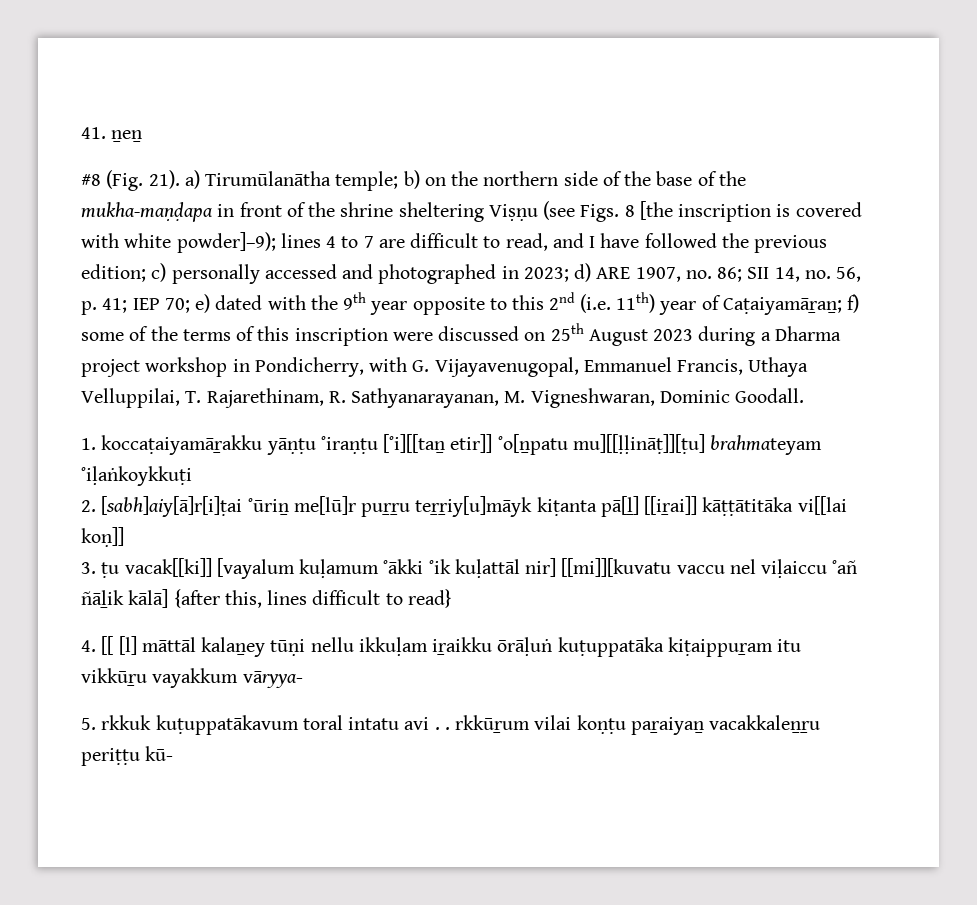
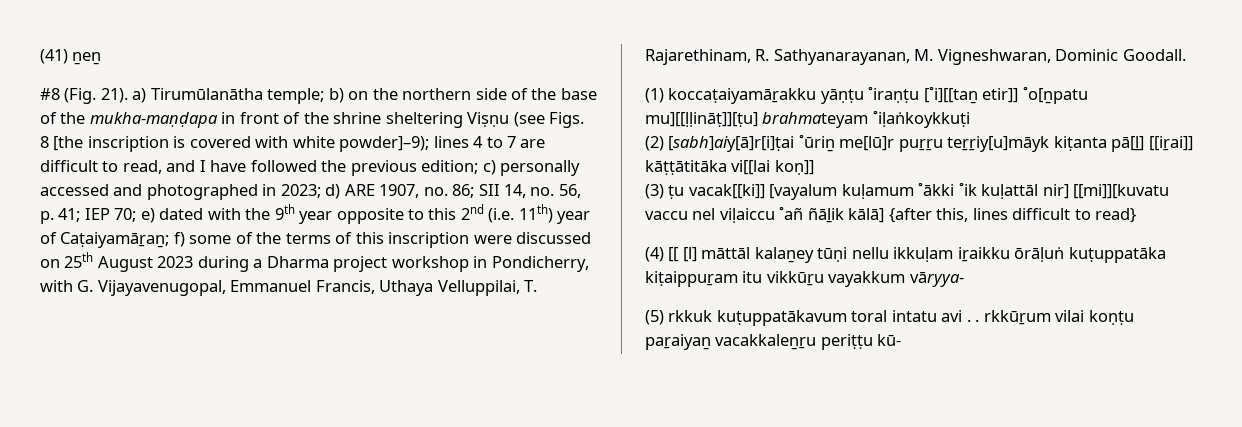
[81,127,106,139] 41. -> [40,49,68,64] (41)
[81,438,96,450] 1. -> [645,88,664,103] (1)
[81,500,96,512] 2. -> [645,136,664,151] (2)
[81,562,96,574] 3. -> [645,184,664,199] (3)
[81,640,96,652] 4. -> [645,247,664,262] (4)
[81,718,96,730] 5. -> [645,310,664,325] (5)

